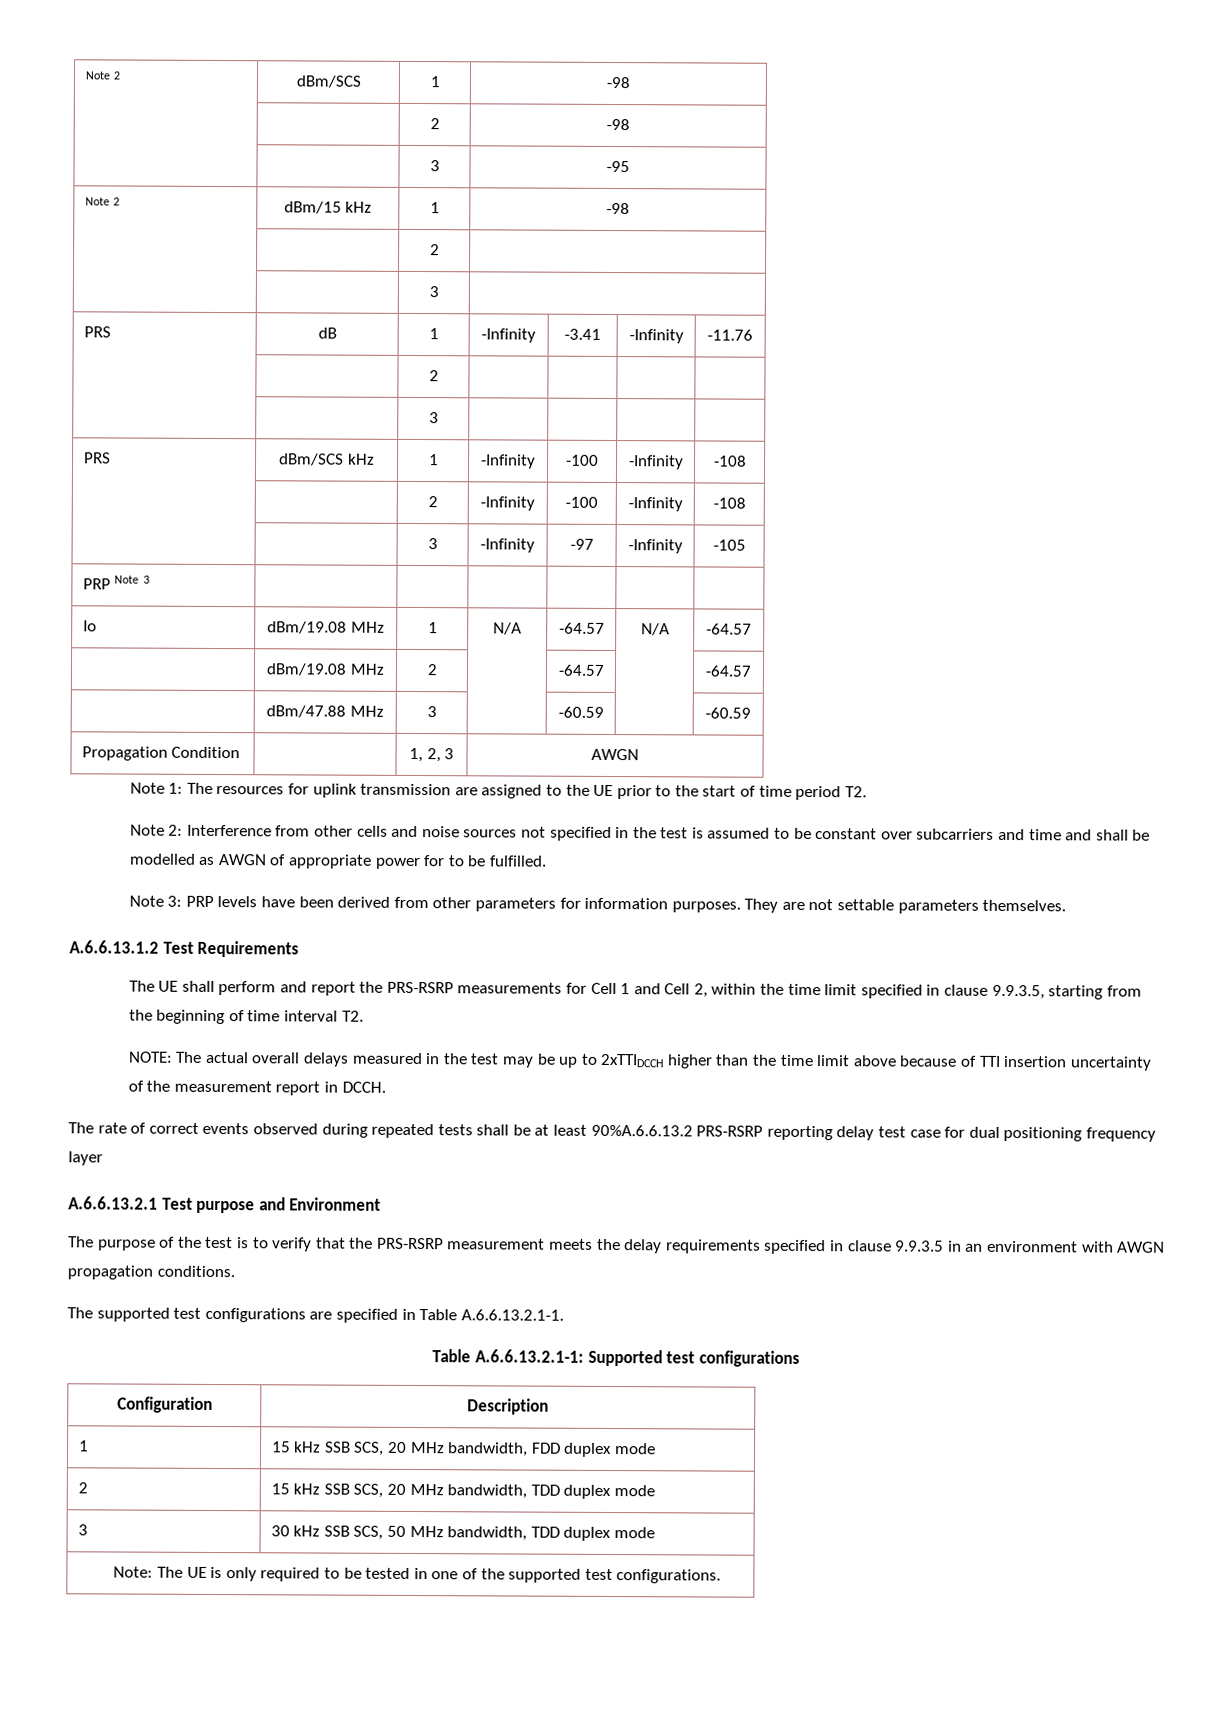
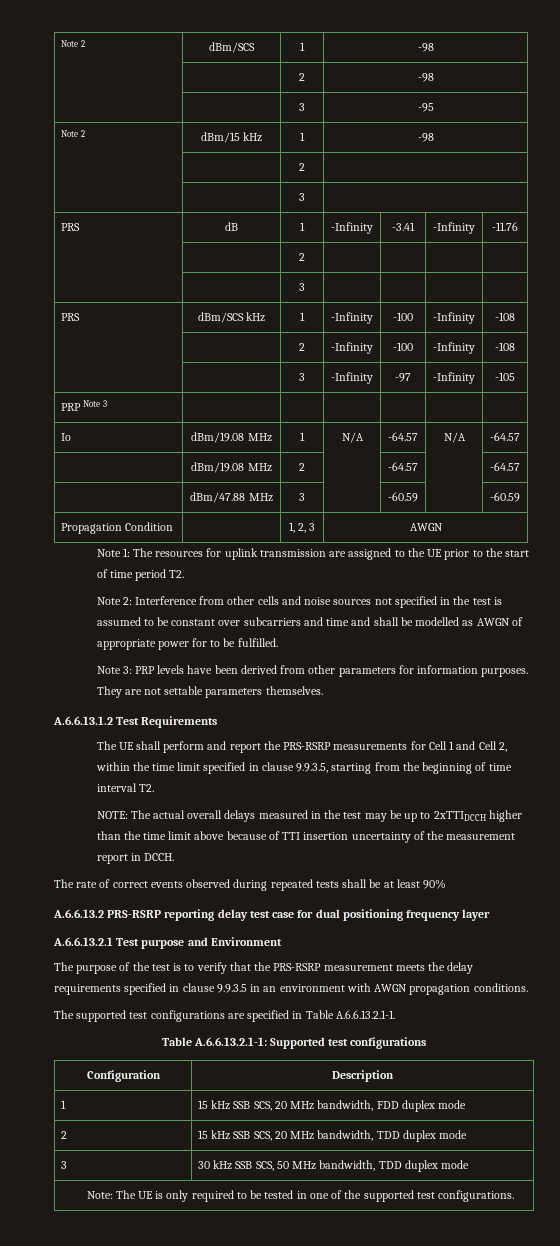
[590,1124,693,1137] 90%A.6.6.13.2 -> [423,879,447,889] [53,909,104,918] 90% // A.6.6.13.2

